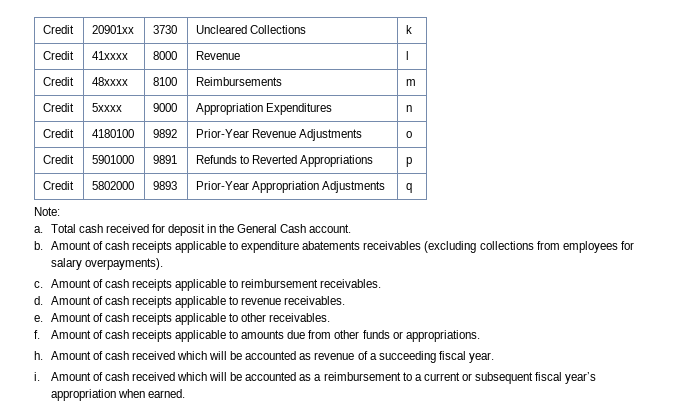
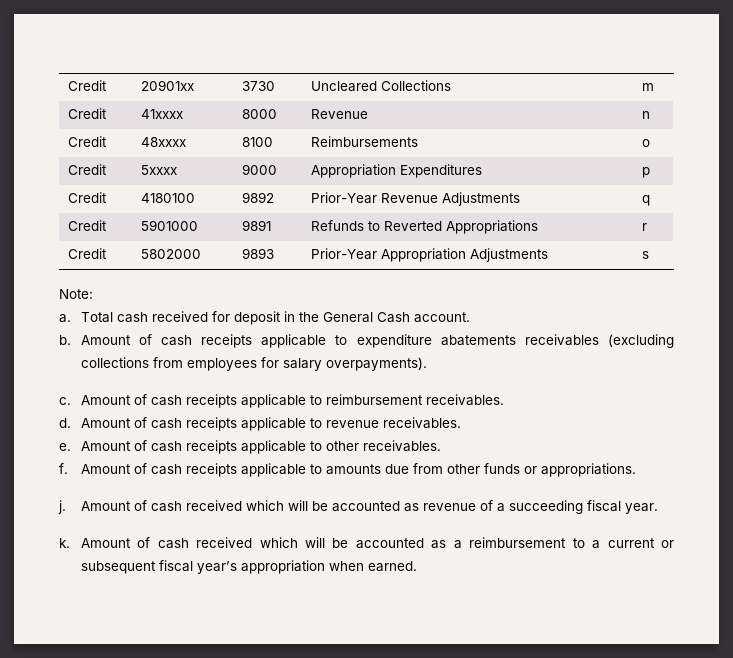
[406,25,413,34] k -> [642,83,655,91] m
[406,51,410,60] l -> [642,111,651,119] n
[406,79,417,86] m -> [642,139,651,147] o
[406,105,413,112] n -> [642,167,651,178] p
[406,131,413,138] o -> [642,195,651,206] q
[406,157,413,167] p -> [642,223,648,231] r
[406,183,413,193] q -> [642,251,650,259] s
[34,351,43,360] h. -> [58,500,66,514] j.
[34,372,40,381] i. -> [59,538,70,548] k.

